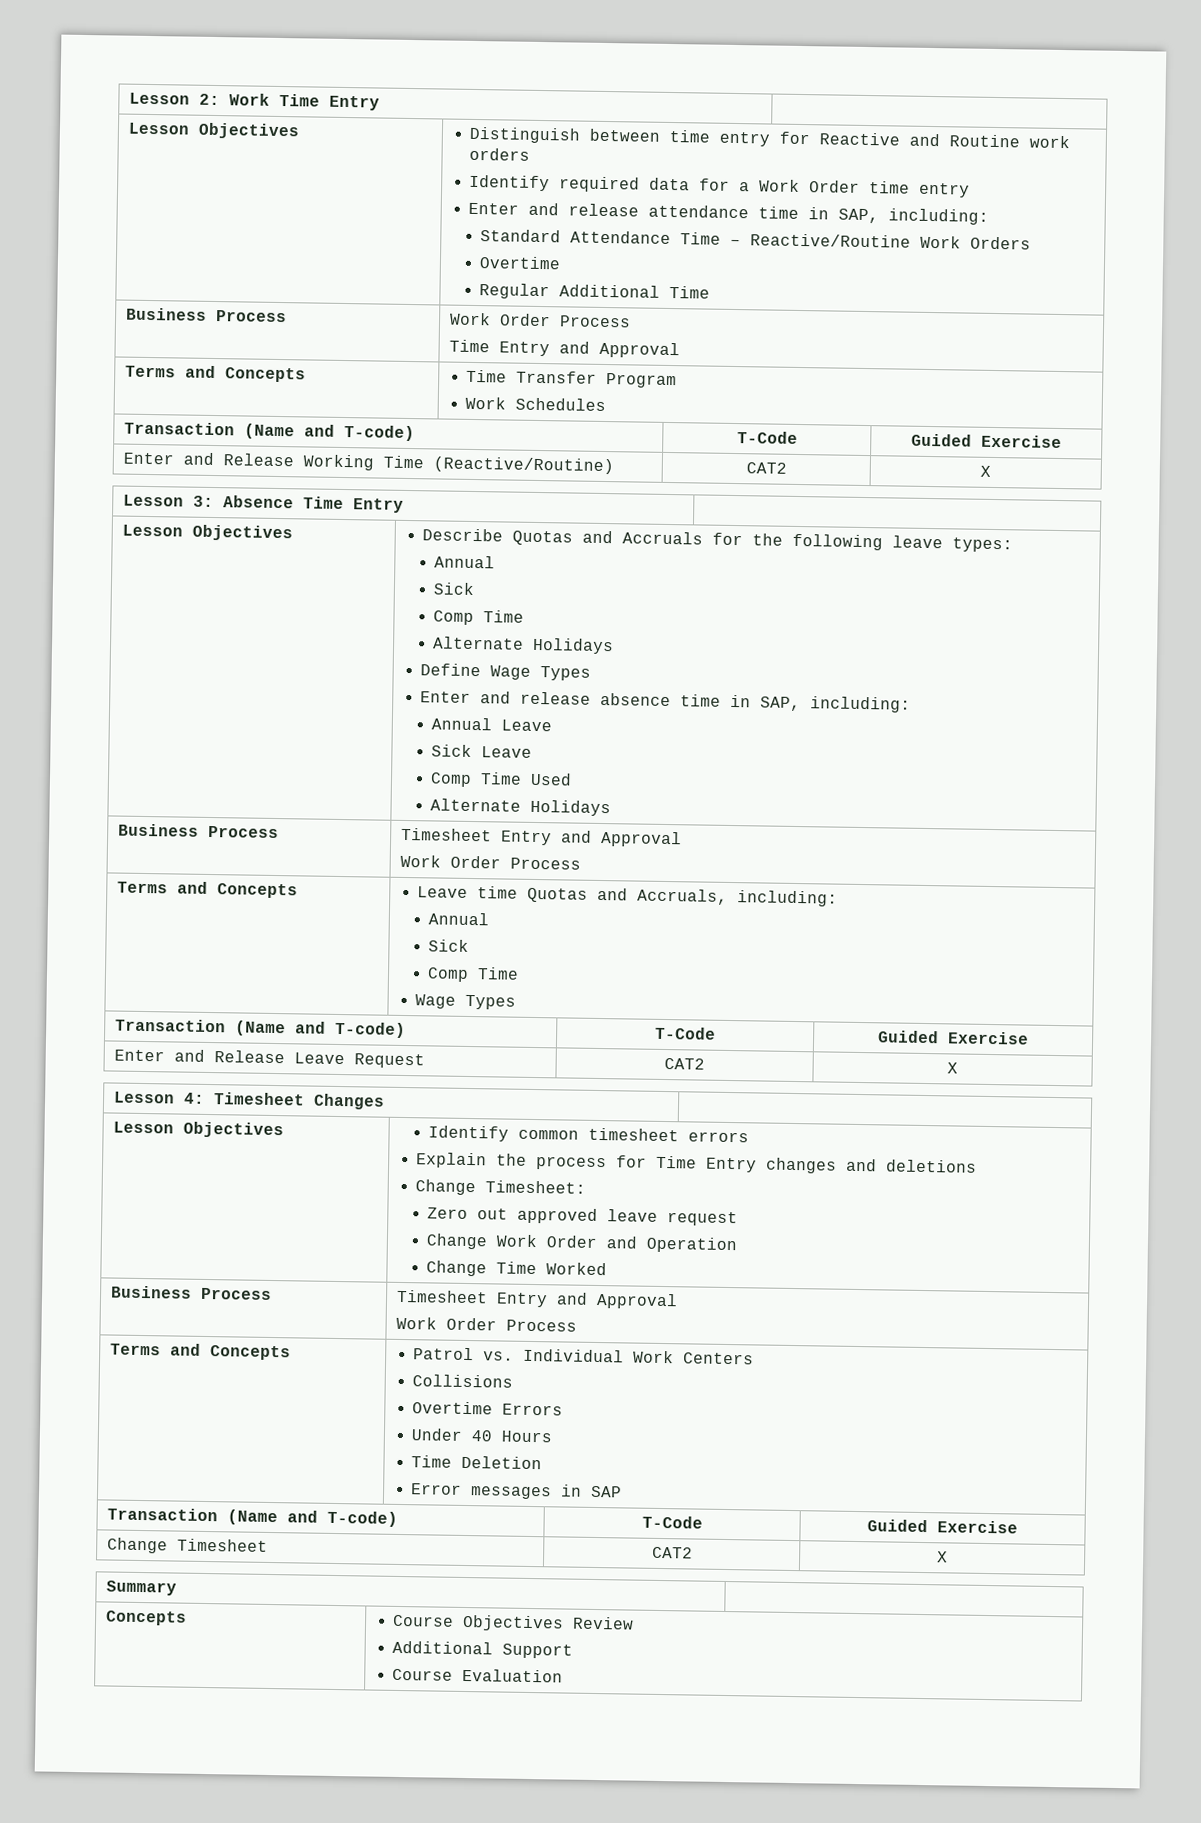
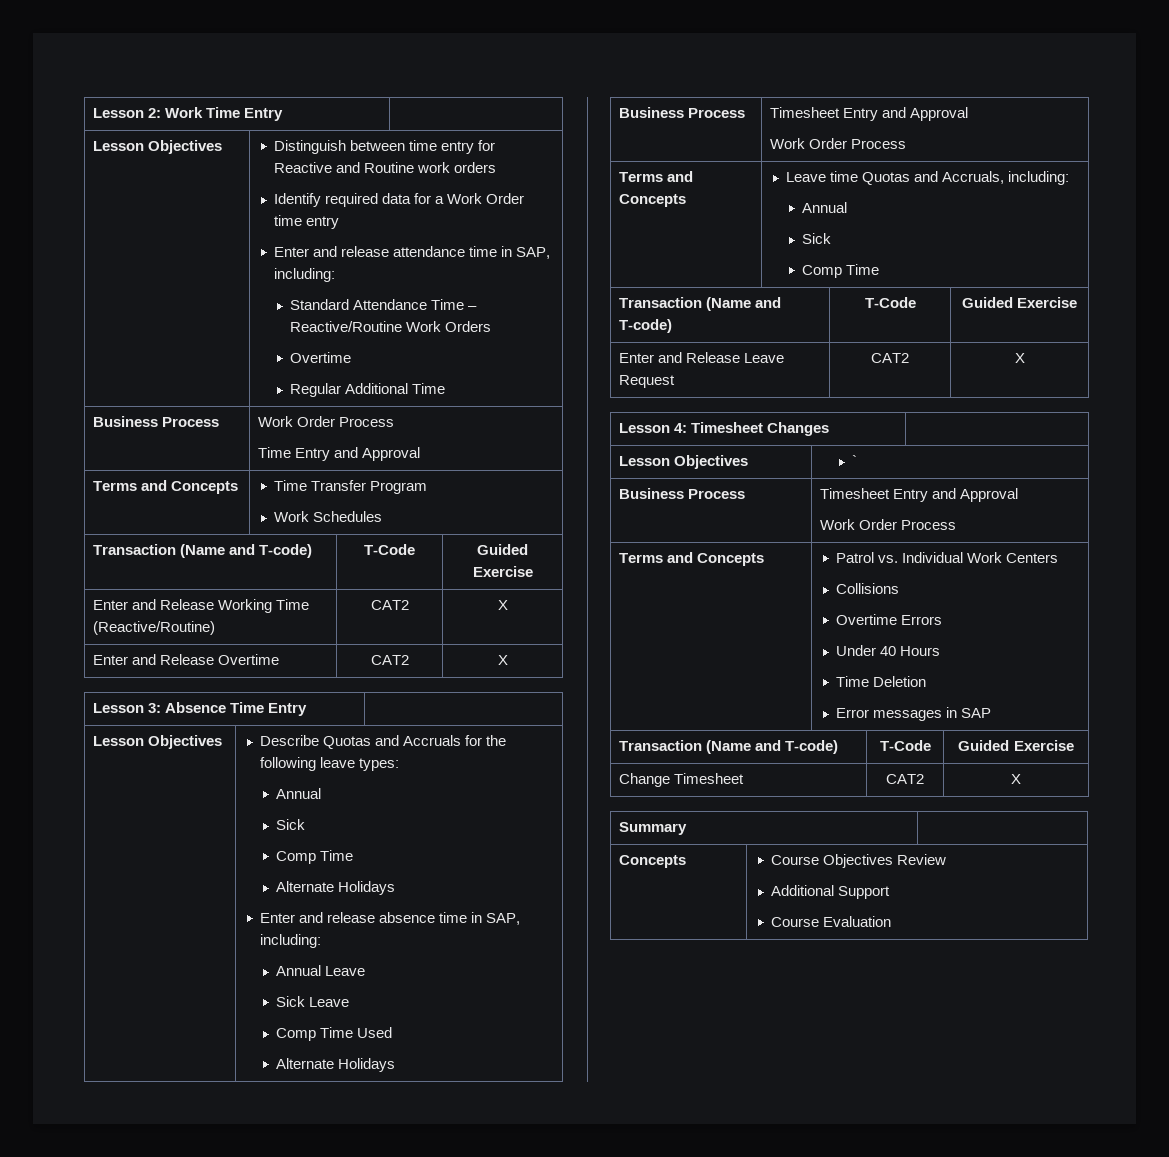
(991, 471) none -> [92,654,279,665] [370,655,409,665] [497,655,508,665] // Enter and Release Overtime | CAT2 | X
[420,663,592,681] // Define Wage Types -> (396, 888) none
[415,994,517,1010] // Wage Types -> (880, 269) none
[428,1125,750,1143] [416,1152,978,1174] [415,1179,587,1196] [427,1207,739,1227] [426,1233,738,1254] [426,1260,608,1277] Identify common timesheet errors // Explain the process for Time Entry changes and deletions // Change Timesheet: // Zero out approved leave request // Change Work Order and Operation // Change Time Worked -> [852,455,858,466] `

